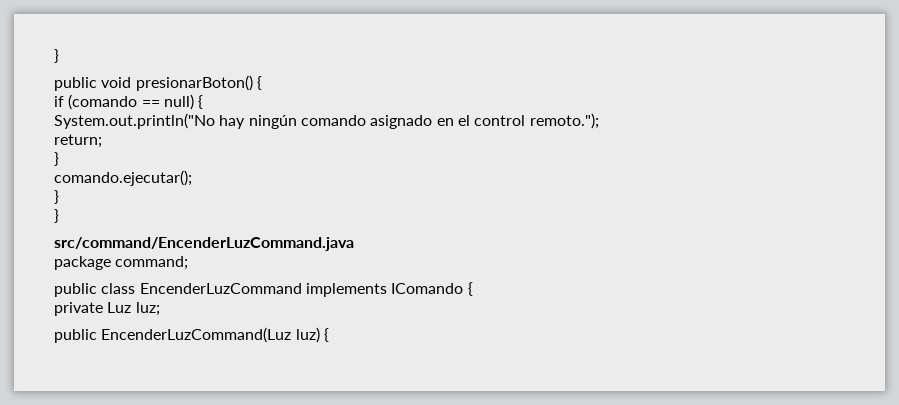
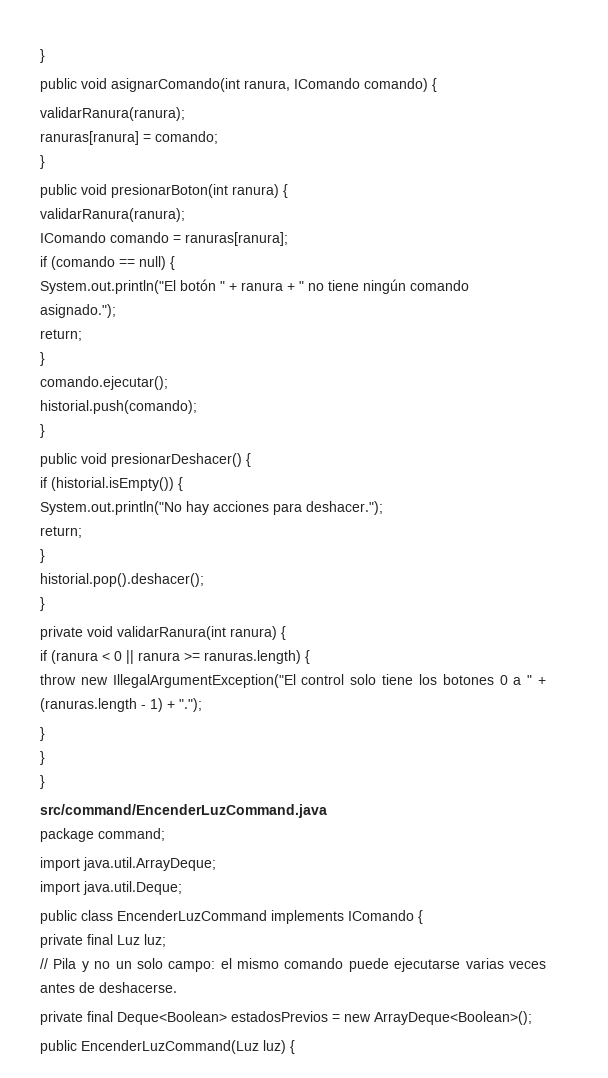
[54,49,59,63] [54,75,262,91] } // public void presionarBoton() { -> [40,49,45,63] [40,78,437,92] [40,107,185,121] [40,131,218,145] [40,155,45,169] [40,184,288,198] [40,208,185,222] [40,232,288,246] } // public void asignarComando(int ranura, IComando comando) { // validarRanura(ranura); // ranuras[ranura] = comando; // } // public void presionarBoton(int ranura) { // validarRanura(ranura); // IComando comando = ranuras[ranura];
[54,113,599,129] [54,134,102,148] [54,152,59,166] [54,170,192,186] System.out.println("No hay ningún comando asignado en el control remoto."); // return; // } // comando.ejecutar(); -> [40,279,469,294] [40,304,116,318] [40,329,82,341] [40,352,45,366] [40,376,168,390] [40,400,197,414] [40,424,45,438] [40,453,251,467] [40,477,183,491] [40,501,383,515] [40,526,82,538] [40,549,45,563] [40,573,204,587] [40,597,45,611] [40,626,286,640] [40,650,310,664] [40,674,546,688] [40,698,202,712] [40,727,45,741] System.out.println("El botón " + ranura + " no tiene ningún comando asignado."); // return; // } // comando.ejecutar(); // historial.push(comando); // } // public void presionarDeshacer() { // if (historial.isEmpty()) { // System.out.println("No hay acciones para deshacer."); // return; // } // historial.pop().deshacer(); // } // private void validarRanura(int ranura) { // if (ranura < 0 || ranura >= ranuras.length) { // throw new IllegalArgumentException("El control solo tiene los botones 0 a " + (ranuras.length - 1) + "."); // }
(189, 263) none -> [40,857,216,871] [40,881,182,895] // import java.util.ArrayDeque; // import java.util.Deque;
(103, 309) none -> [87,934,113,945] final
(160, 309) none -> [40,958,546,972] [40,982,177,993] [40,1011,532,1025] // // Pila y no un solo campo: el mismo comando puede ejecutarse varias veces antes de deshacerse. // private final Deque<Boolean> estadosPrevios = new ArrayDeque<Boolean>();

